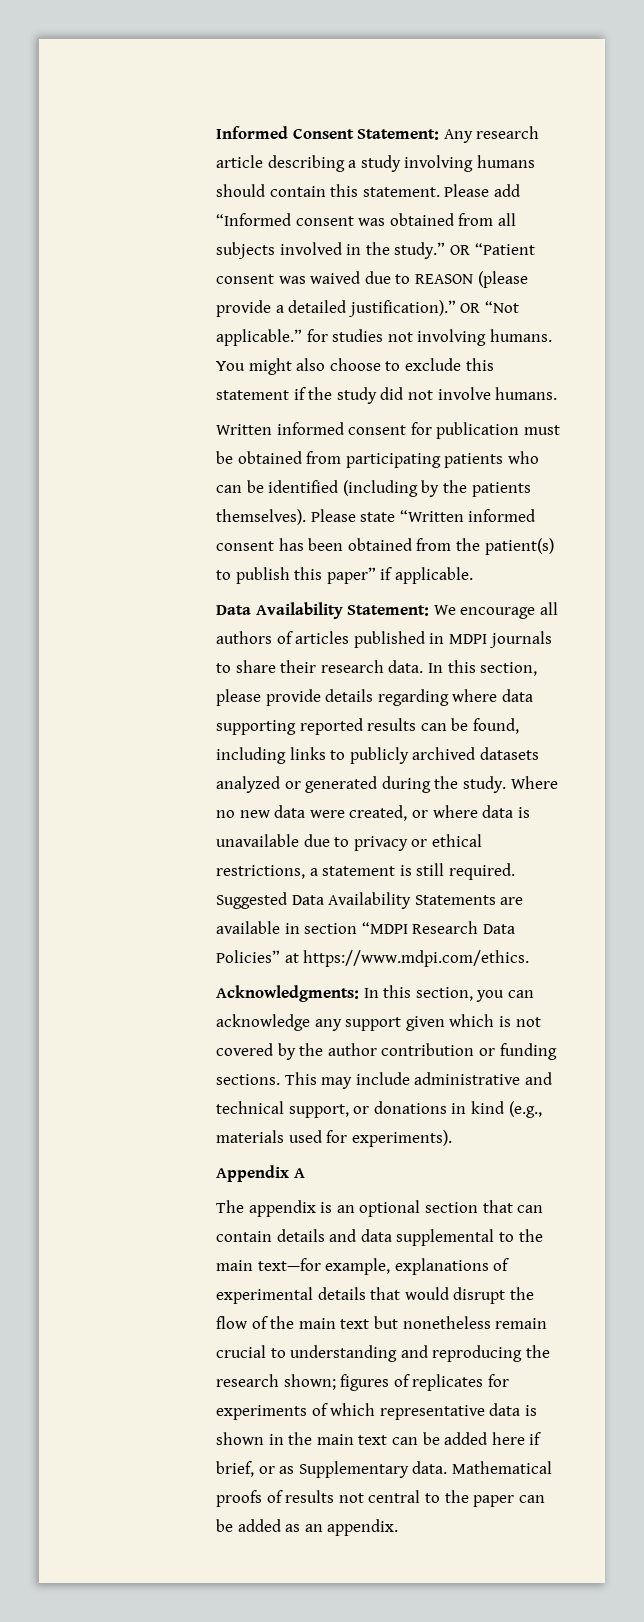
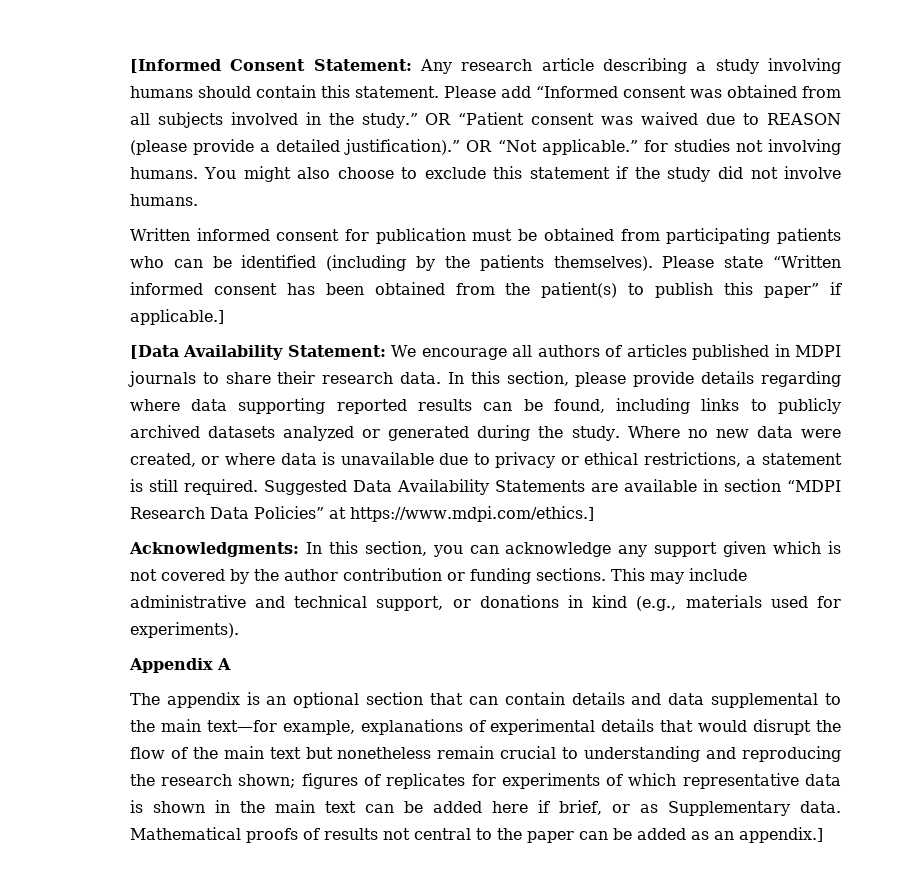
[215,126,288,139] Informed -> [129,59,221,73] [Informed
[394,567,473,584] [215,605,251,615] applicable. // Data -> [129,309,224,325] [129,345,179,359] applicable.] // [Data
[303,950,530,967] https://www.mdpi.com/ethics. -> [349,506,594,522] https://www.mdpi.com/ethics.]
[327,1519,399,1536] appendix. -> [738,827,823,843] appendix.]

